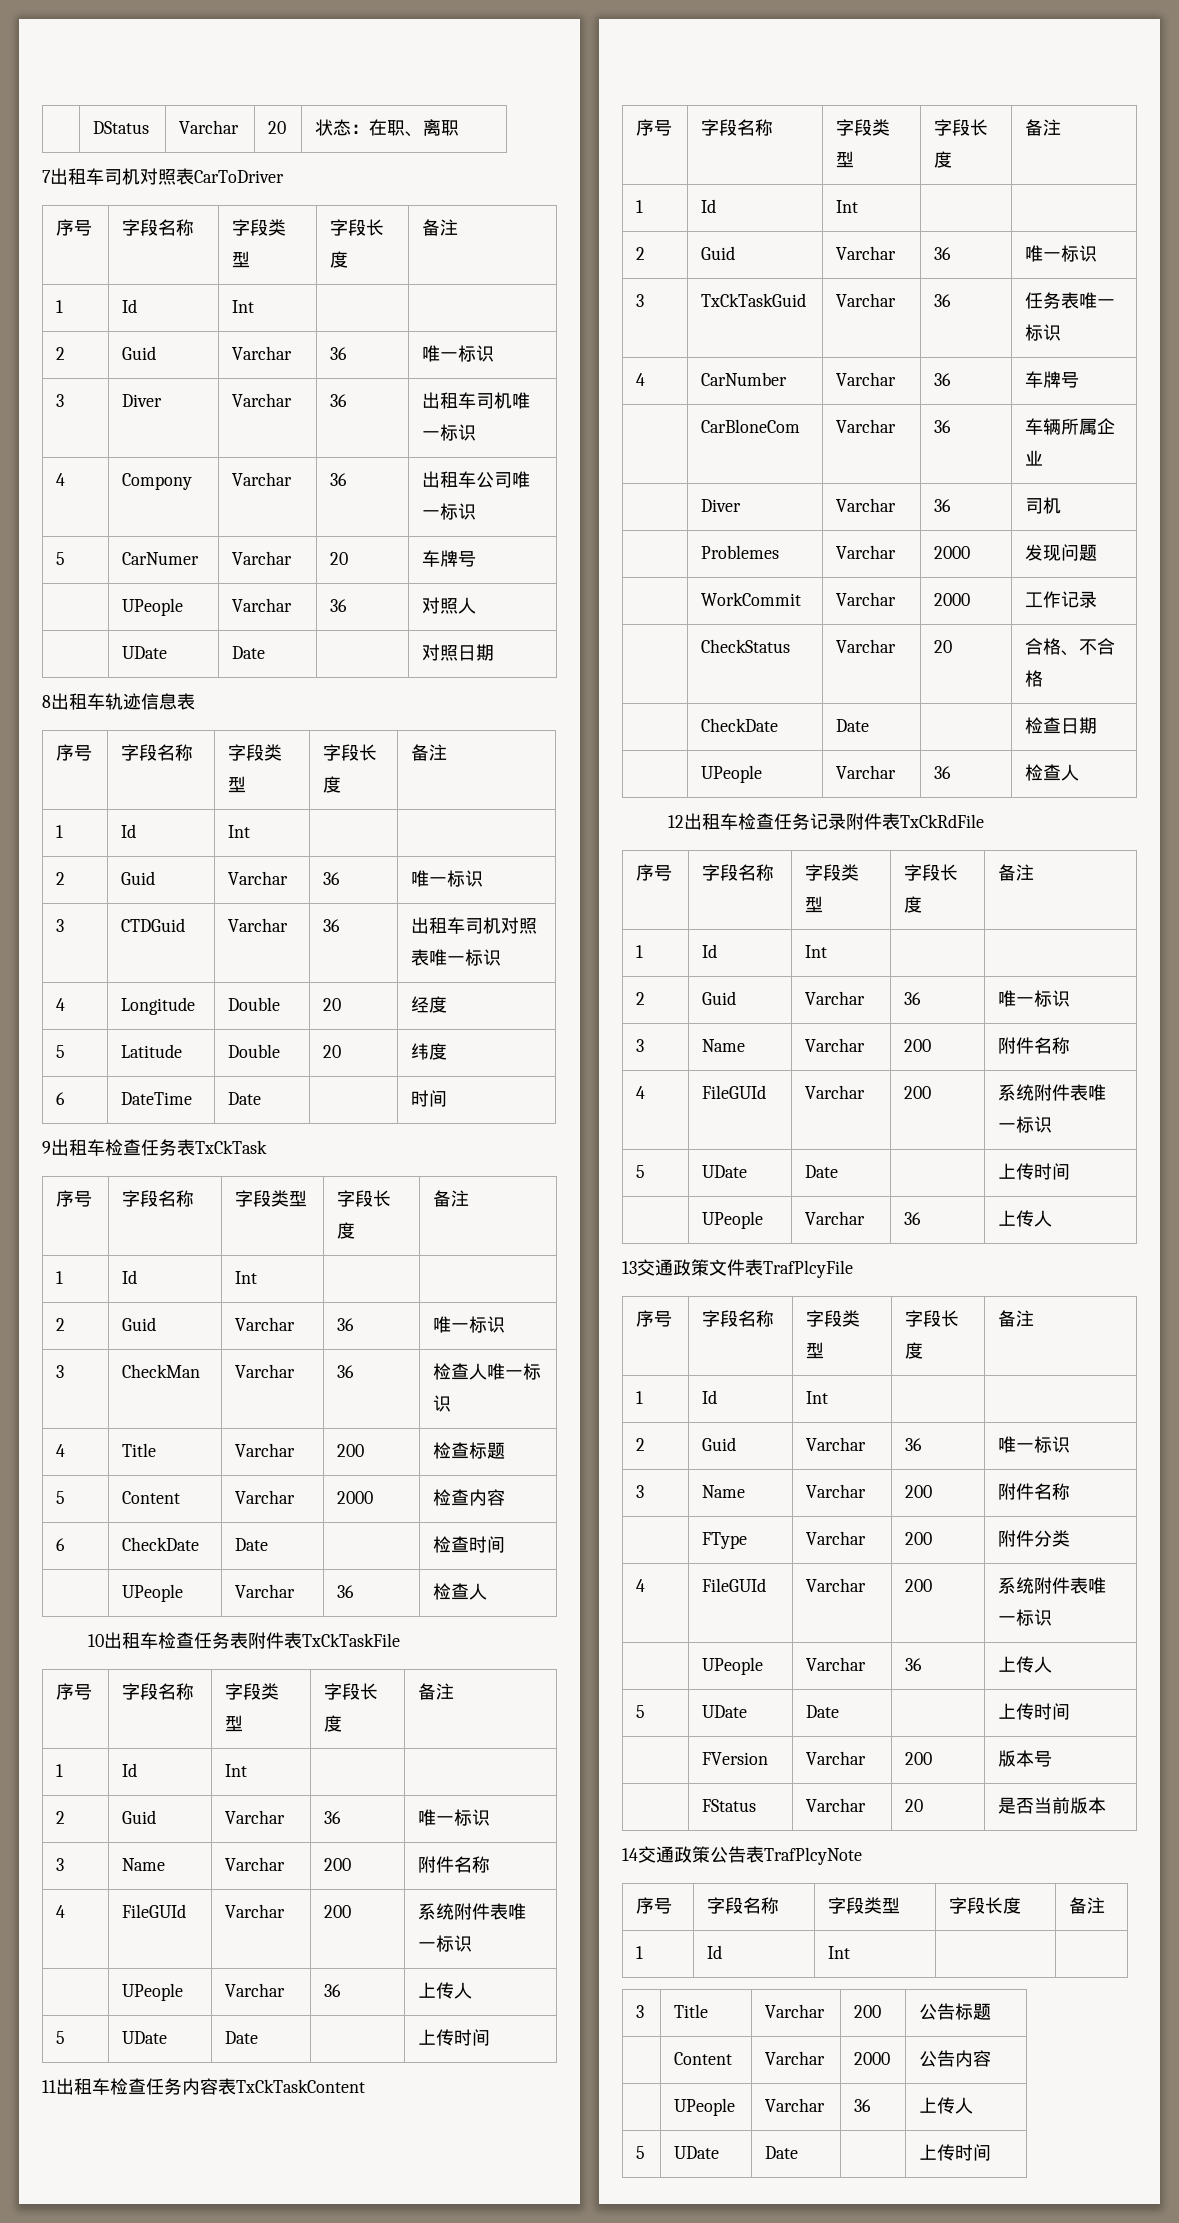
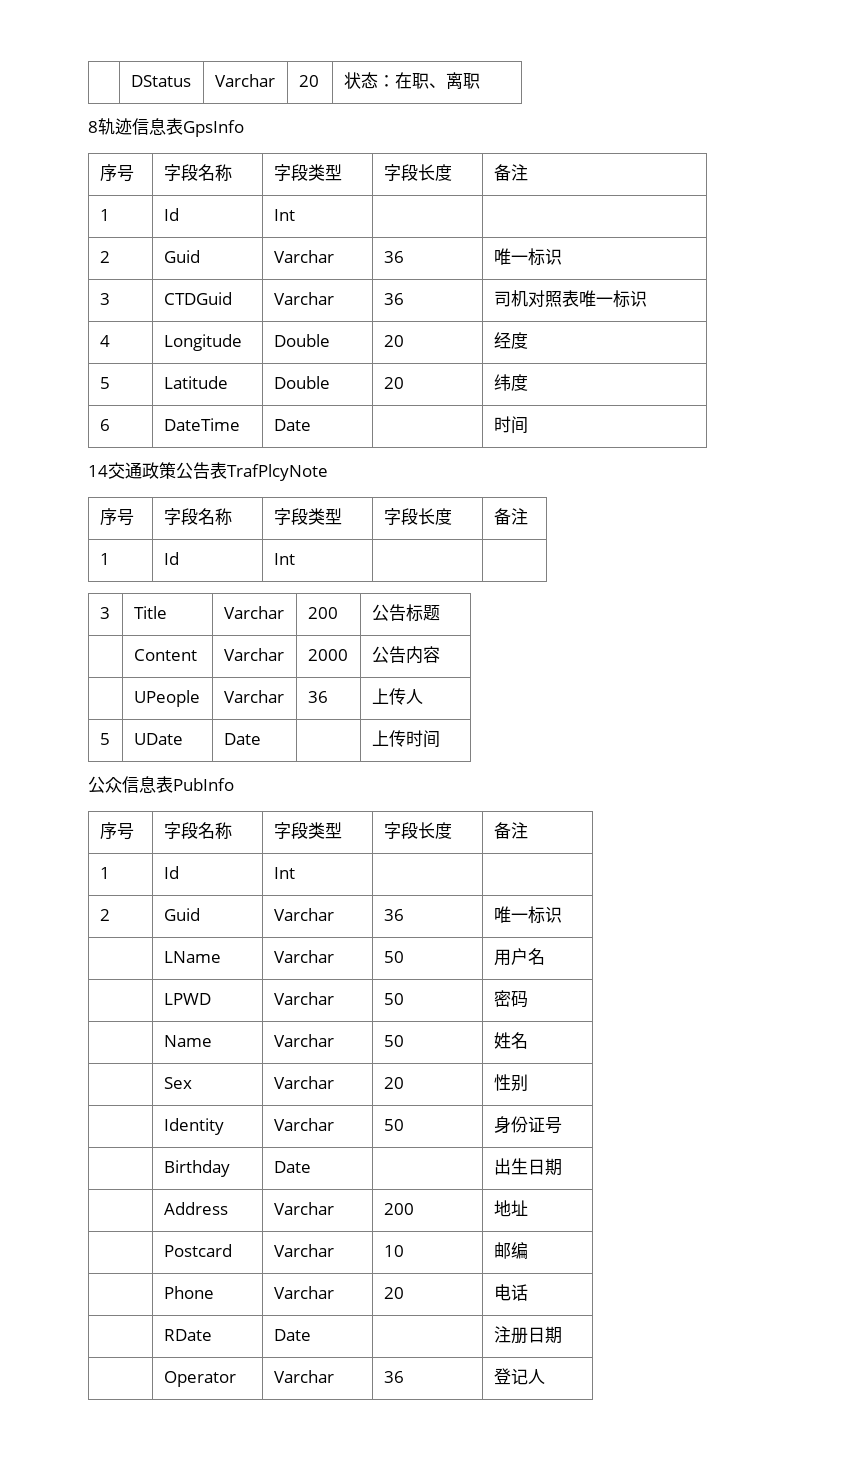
[42,168,284,185] [56,219,93,236] [122,219,195,236] [232,219,287,236] [232,251,251,268] [330,219,385,236] [330,251,349,268] [422,219,459,236] [56,300,64,313] [122,299,138,313] [232,300,255,313] [56,347,66,360] [122,346,157,360] [232,346,293,360] [330,347,348,360] [422,345,495,362] [56,394,65,407] [122,394,163,407] [232,393,293,407] [330,394,348,407] [422,392,531,409] [422,424,477,441] [56,473,66,486] [122,473,193,490] [232,472,293,486] [330,473,348,486] [422,471,531,488] [422,503,477,520] [56,552,66,565] [122,552,200,565] [232,551,293,565] [330,552,349,565] [422,550,477,567] [122,598,184,616] [232,598,293,612] [330,599,348,612] [422,597,477,614] [122,646,168,659] [232,646,266,659] [422,644,495,661] // 7出租车司机对照表CarToDriver // 序号 | 字段名称 | 字段类型 | 字段长度 | 备注 // 1 | Id | Int | | // 2 | Guid | Varchar | 36 | 唯一标识 // 3 | Diver | Varchar | 36 | 出租车司机唯一标识 // 4 | Compony | Varchar | 36 | 出租车公司唯一标识 // 5 | CarNumer | Varchar | 20 | 车牌号 // | UPeople | Varchar | 36 | 对照人 // | UDate | Date | | 对照日期 -> (480, 81) none
[51,693,105,710] 出租车 -> (98, 127) none
(195, 701) none -> [183,120,244,137] GpsInfo
[411,917,466,934] 出租车 -> (404, 299) none
[42,1139,267,1156] [56,1190,93,1207] [122,1190,195,1207] [235,1190,308,1207] [337,1190,392,1207] [337,1222,356,1239] [433,1190,470,1207] [56,1271,64,1284] [122,1270,138,1284] [235,1271,258,1284] [56,1318,66,1331] [122,1317,157,1331] [235,1317,296,1331] [337,1318,355,1331] [433,1316,506,1333] [56,1365,65,1378] [122,1364,201,1378] [235,1364,296,1378] [337,1365,355,1378] [433,1363,542,1380] [433,1395,452,1412] [56,1444,66,1457] [122,1443,157,1457] [235,1443,296,1457] [337,1444,365,1457] [433,1442,506,1459] [56,1491,66,1504] [122,1491,181,1504] [235,1490,296,1504] [337,1491,374,1504] [433,1489,506,1506] [56,1538,66,1551] [122,1537,200,1551] [235,1538,269,1551] [433,1536,506,1553] [122,1584,184,1602] [235,1584,296,1598] [337,1585,355,1598] [433,1583,488,1600] [87,1632,400,1649] [56,1683,93,1700] [122,1683,195,1700] [225,1683,280,1700] [225,1715,244,1732] [324,1683,379,1700] [324,1715,343,1732] [418,1683,455,1700] [56,1764,64,1777] [122,1763,138,1777] [225,1764,248,1777] [56,1811,66,1824] [122,1810,157,1824] [225,1810,286,1824] [324,1811,342,1824] [418,1809,491,1826] [56,1858,65,1871] [122,1858,166,1871] [225,1857,286,1871] [324,1858,352,1871] [418,1856,491,1873] [56,1905,66,1918] [122,1904,187,1918] [225,1904,286,1918] [324,1905,352,1918] [418,1903,527,1920] [418,1935,473,1952] [122,1983,184,2001] [225,1983,286,1997] [324,1984,342,1997] [418,1982,473,1999] [56,2031,66,2044] [122,2031,168,2044] [225,2031,259,2044] [418,2029,491,2046] [42,2078,365,2095] [636,119,673,136] [701,119,774,136] [836,119,891,136] [836,151,855,168] [934,119,989,136] [934,151,953,168] [1025,119,1062,136] [636,200,644,213] [701,199,717,213] [836,200,859,213] [636,247,646,260] [701,246,736,260] [836,246,897,260] [934,247,952,260] [1025,245,1098,262] [636,294,645,307] [701,293,807,307] [836,293,897,307] [934,294,952,307] [1025,292,1116,309] [1025,324,1062,341] [636,373,646,386] [701,372,788,386] [836,372,897,386] [934,373,952,386] [1025,371,1080,388] [701,419,801,433] [836,419,897,433] [934,420,952,433] [1025,418,1116,435] [1025,450,1044,466] [701,499,742,512] [836,498,897,512] [934,499,952,512] [1025,497,1062,514] [701,545,780,559] [836,545,897,559] [934,546,971,559] [1025,544,1098,561] [701,592,802,606] [836,592,897,606] [934,593,971,606] [1025,591,1098,608] [701,639,791,653] [836,639,897,653] [934,640,953,653] [1025,638,1116,656] [1025,670,1044,687] [701,718,779,732] [836,719,870,732] [1025,717,1098,734] [701,765,763,783] [836,765,897,779] [934,766,952,779] [1025,764,1080,781] [667,813,984,830] [636,864,673,881] [702,864,775,881] [805,864,860,881] [805,896,824,913] [904,864,959,881] [904,896,923,913] [998,864,1035,881] [636,945,644,958] [702,944,718,958] [805,945,828,958] [636,992,646,1005] [702,991,737,1005] [805,991,866,1005] [904,992,922,1005] [998,990,1071,1007] [636,1039,645,1052] [702,1039,746,1052] [805,1038,866,1052] [904,1039,932,1052] [998,1037,1071,1054] [636,1086,646,1099] [702,1085,767,1099] [805,1085,866,1099] [904,1086,932,1099] [998,1084,1107,1101] [998,1116,1053,1133] [636,1165,646,1178] [702,1165,748,1178] [805,1165,839,1178] [998,1163,1071,1180] [702,1211,764,1229] [805,1211,866,1225] [904,1212,922,1225] [998,1210,1053,1227] [622,1259,853,1278] [636,1310,673,1327] [702,1310,775,1327] [806,1310,861,1327] [806,1342,825,1359] [905,1310,960,1327] [905,1342,924,1359] [998,1310,1035,1327] [636,1391,644,1404] [702,1390,718,1404] [806,1391,829,1404] [636,1438,646,1451] [702,1437,737,1451] [806,1437,867,1451] [905,1438,923,1451] [998,1436,1071,1453] [636,1485,645,1498] [702,1485,746,1498] [806,1484,867,1498] [905,1485,933,1498] [998,1483,1071,1500] [702,1532,748,1549] [806,1531,867,1545] [905,1532,933,1545] [998,1530,1071,1547] [636,1579,646,1592] [702,1578,767,1592] [806,1578,867,1592] [905,1579,933,1592] [998,1577,1107,1594] [998,1609,1053,1626] [702,1657,764,1675] [806,1657,867,1671] [905,1658,923,1671] [998,1656,1053,1673] [636,1705,646,1718] [702,1705,748,1718] [806,1705,840,1718] [998,1703,1071,1720] [702,1752,769,1765] [806,1751,867,1765] [905,1752,933,1765] [998,1750,1053,1767] [702,1799,757,1812] [806,1798,867,1812] [905,1799,924,1812] [998,1797,1107,1814] // 9出租车检查任务表TxCkTask // 序号 | 字段名称 | 字段类型 | 字段长度 | 备注 // 1 | Id | Int | | // 2 | Guid | Varchar | 36 | 唯一标识 // 3 | CheckMan | Varchar | 36 | 检查人唯一标识 // 4 | Title | Varchar | 200 | 检查标题 // 5 | Content | Varchar | 2000 | 检查内容 // 6 | CheckDate | Date | | 检查时间 // | UPeople | Varchar | 36 | 检查人 // 10出租车检查任务表附件表TxCkTaskFile // 序号 | 字段名称 | 字段类型 | 字段长度 | 备注 // 1 | Id | Int | | // 2 | Guid | Varchar | 36 | 唯一标识 // 3 | Name | Varchar | 200 | 附件名称 // 4 | FileGUId | Varchar | 200 | 系统附件表唯一标识 // | UPeople | Varchar | 36 | 上传人 // 5 | UDate | Date | | 上传时间 // 11出租车检查任务内容表TxCkTaskContent // 序号 | 字段名称 | 字段类型 | 字段长度 | 备注 // 1 | Id | Int | | // 2 | Guid | Varchar | 36 | 唯一标识 // 3 | TxCkTaskGuid | Varchar | 36 | 任务表唯一标识 // 4 | CarNumber | Varchar | 36 | 车牌号 // | CarBloneCom | Varchar | 36 | 车辆所属企业 // | Diver | Varchar | 36 | 司机 // | Problemes | Varchar | 2000 | 发现问题 // | WorkCommit | Varchar | 2000 | 工作记录 // | CheckStatus | Varchar | 20 | 合格、不合格 // | CheckDate | Date | | 检查日期 // | UPeople | Varchar | 36 | 检查人 // 12出租车检查任务记录附件表TxCkRdFile // 序号 | 字段名称 | 字段类型 | 字段长度 | 备注 // 1 | Id | Int | | // 2 | Guid | Varchar | 36 | 唯一标识 // 3 | Name | Varchar | 200 | 附件名称 // 4 | FileGUId | Varchar | 200 | 系统附件表唯一标识 // 5 | UDate | Date | | 上传时间 // | UPeople | Varchar | 36 | 上传人 // 13交通政策文件表TrafPlcyFile // 序号 | 字段名称 | 字段类型 | 字段长度 | 备注 // 1 | Id | Int | | // 2 | Guid | Varchar | 36 | 唯一标识 // 3 | Name | Varchar | 200 | 附件名称 // | FType | Varchar | 200 | 附件分类 // 4 | FileGUId | Varchar | 200 | 系统附件表唯一标识 // | UPeople | Varchar | 36 | 上传人 // 5 | UDate | Date | | 上传时间 // | FVersion | Varchar | 200 | 版本号 // | FStatus | Varchar | 20 | 是否当前版本 -> (528, 425) none
(992, 2152) none -> [88,776,234,793] [99,822,134,840] [163,822,232,839] [273,822,342,839] [383,822,452,839] [493,822,528,839] [99,867,110,879] [163,866,179,879] [273,867,295,879] [99,909,110,921] [163,908,200,921] [273,908,334,921] [383,909,404,921] [493,906,562,924] [163,951,221,963] [273,950,334,963] [383,951,404,963] [493,948,545,966] [163,993,211,1005] [273,992,334,1005] [383,993,404,1005] [493,990,528,1008] [163,1035,212,1047] [273,1034,334,1047] [383,1035,404,1047] [493,1032,528,1049] [163,1077,192,1089] [273,1076,334,1089] [383,1077,404,1089] [493,1074,528,1092] [163,1118,224,1135] [273,1118,334,1131] [383,1119,404,1131] [493,1116,562,1134] [163,1160,230,1177] [273,1161,311,1173] [493,1158,562,1176] [163,1202,228,1215] [273,1202,334,1215] [383,1203,414,1215] [493,1200,528,1217] [163,1244,232,1257] [273,1244,334,1257] [383,1245,404,1257] [493,1242,528,1259] [163,1286,214,1299] [273,1286,334,1299] [383,1287,404,1299] [493,1284,528,1301] [163,1329,212,1341] [273,1329,311,1341] [493,1326,562,1344] [163,1371,236,1387] [273,1370,334,1383] [383,1371,404,1383] [493,1368,545,1385] // 公众信息表PubInfo // 序号 | 字段名称 | 字段类型 | 字段长度 | 备注 // 1 | Id | Int | | // 2 | Guid | Varchar | 36 | 唯一标识 // | LName | Varchar | 50 | 用户名 // | LPWD | Varchar | 50 | 密码 // | Name | Varchar | 50 | 姓名 // | Sex | Varchar | 20 | 性别 // | Identity | Varchar | 50 | 身份证号 // | Birthday | Date | | 出生日期 // | Address | Varchar | 200 | 地址 // | Postcard | Varchar | 10 | 邮编 // | Phone | Varchar | 20 | 电话 // | RDate | Date | | 注册日期 // | Operator | Varchar | 36 | 登记人

